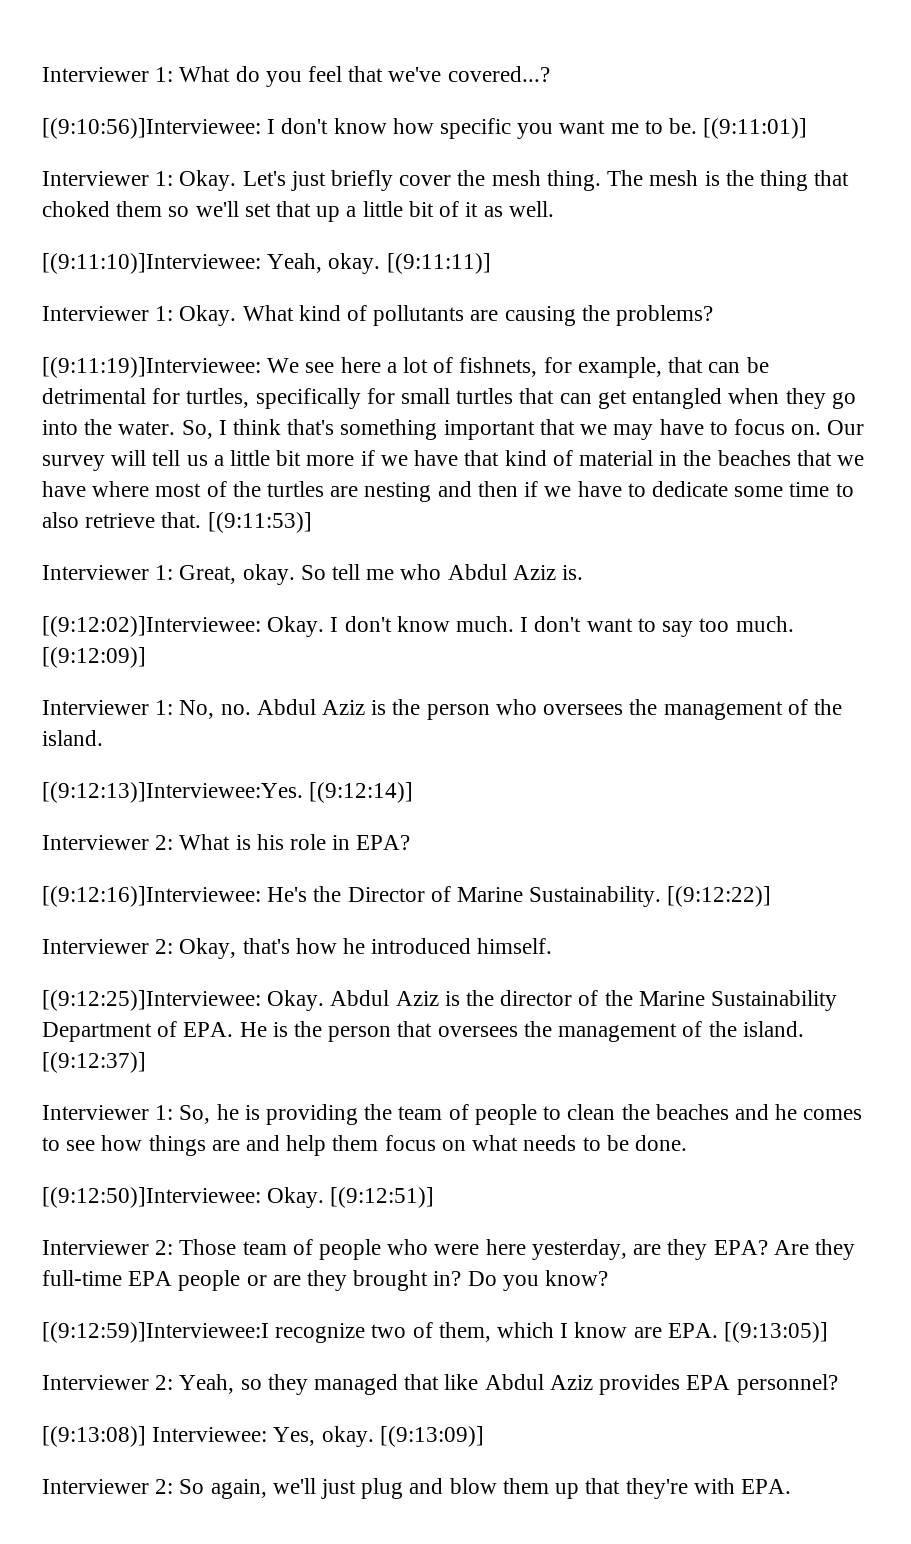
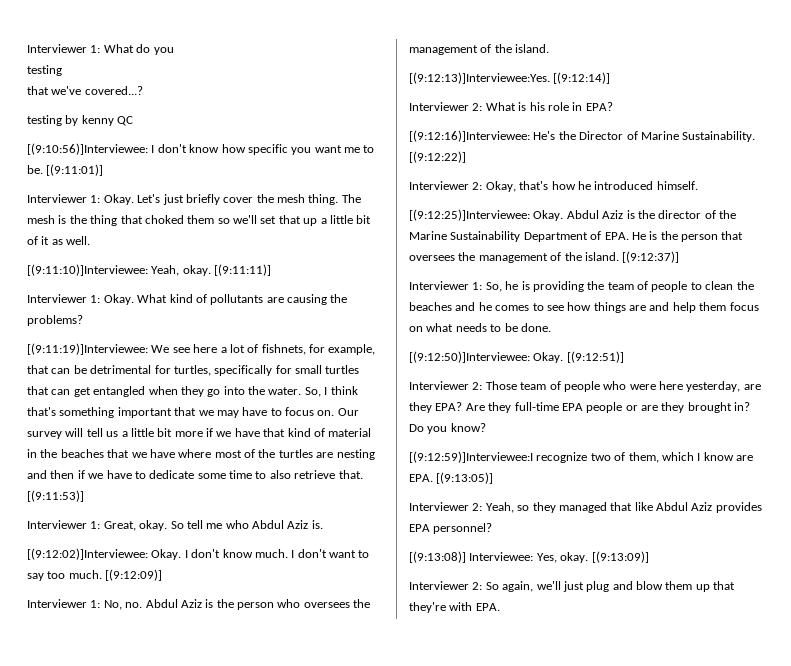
[308,66,343,82] feel -> [27,65,62,76] // testing //
(550, 74) none -> [27,115,134,126] // testing by kenny QC

